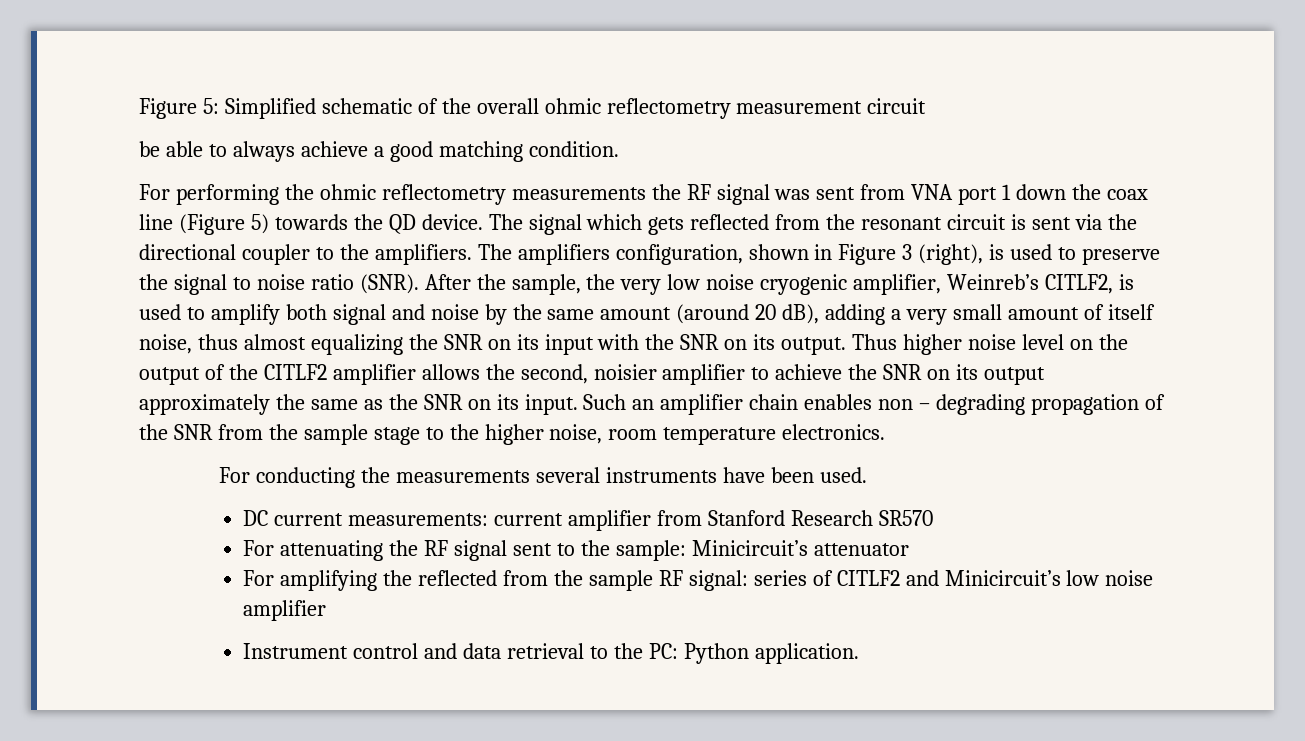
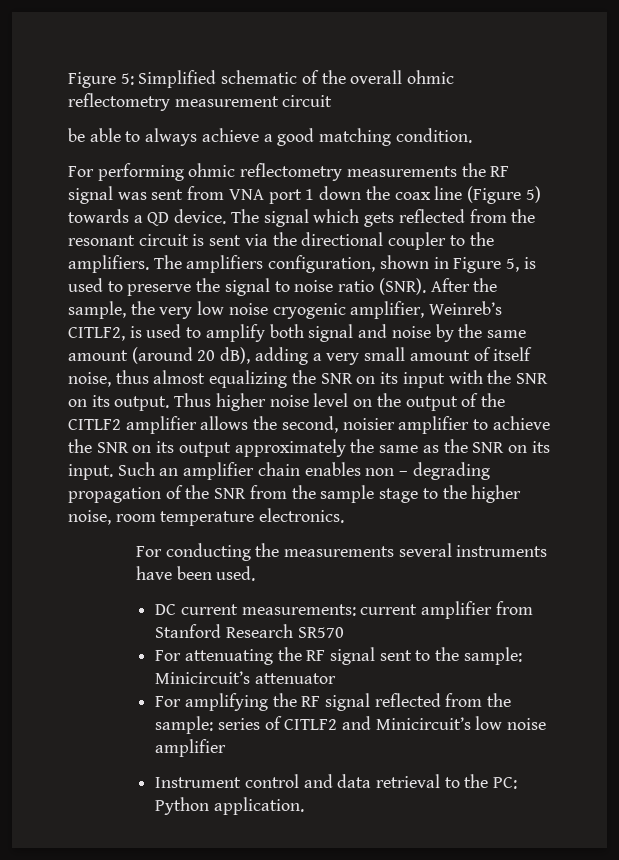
[284,184,314,200] the -> (184, 172) none
[353,214,383,230] the -> [133,215,143,223] a
[902,244,984,265] 3 (right), -> [506,258,520,272] 5,
[418,570,748,591] reflected from the sample RF signal: -> [301,693,512,711] [155,716,214,734] RF signal reflected from the sample:

